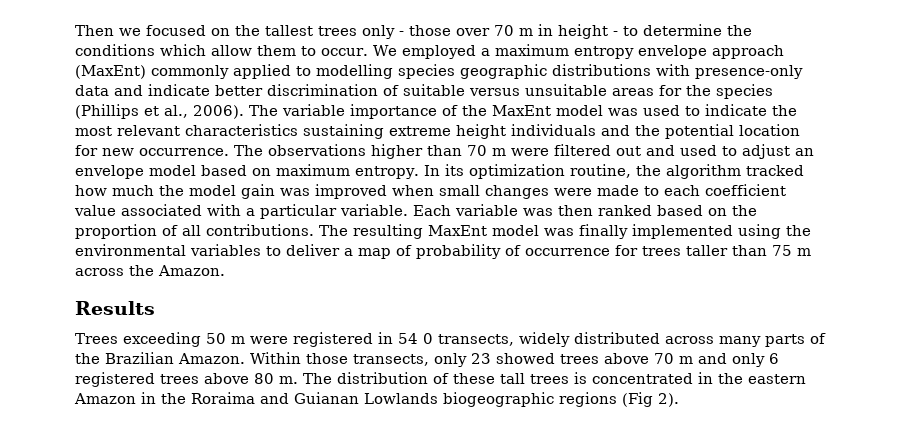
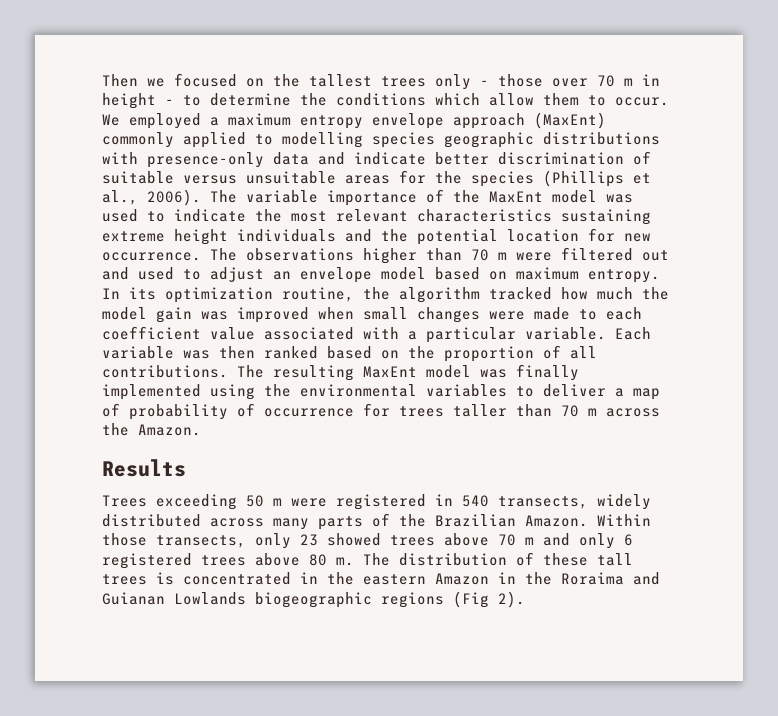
[772,245,792,256] 75 -> [561,405,579,417] 70
[398,333,433,344] 54 0 -> [462,495,489,507] 540

